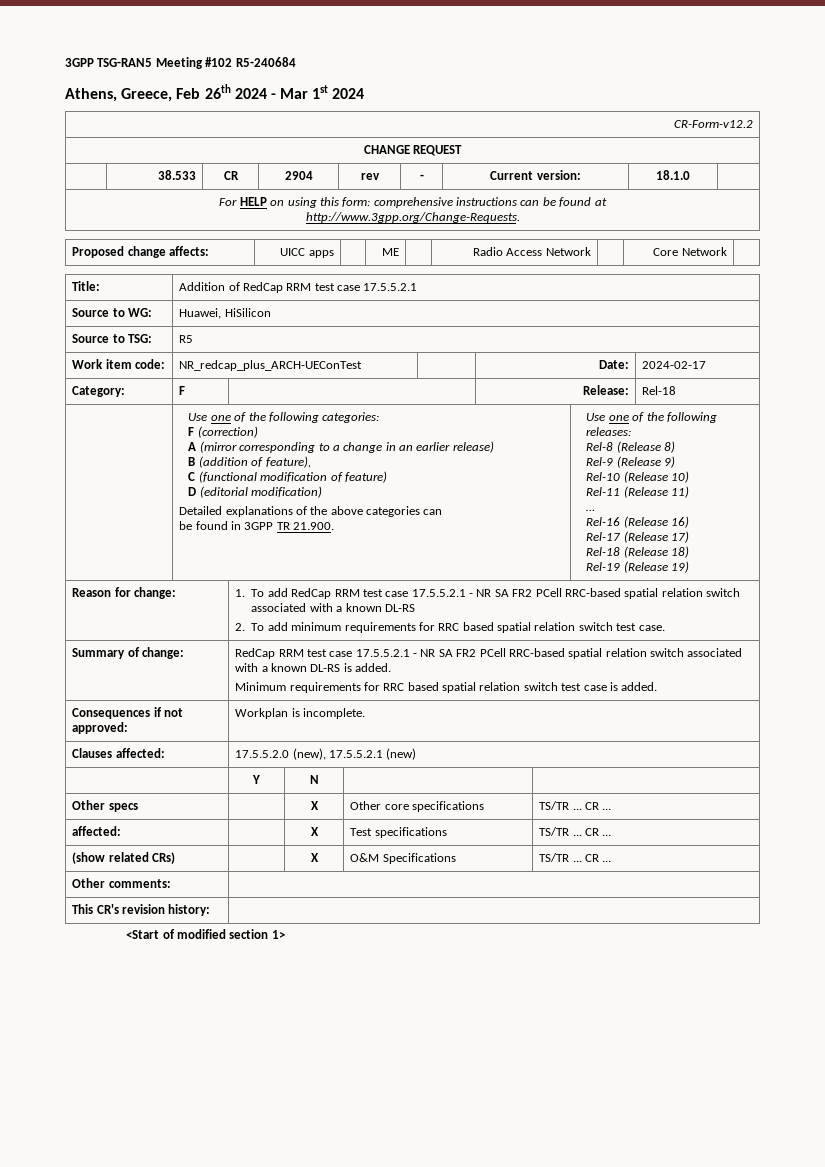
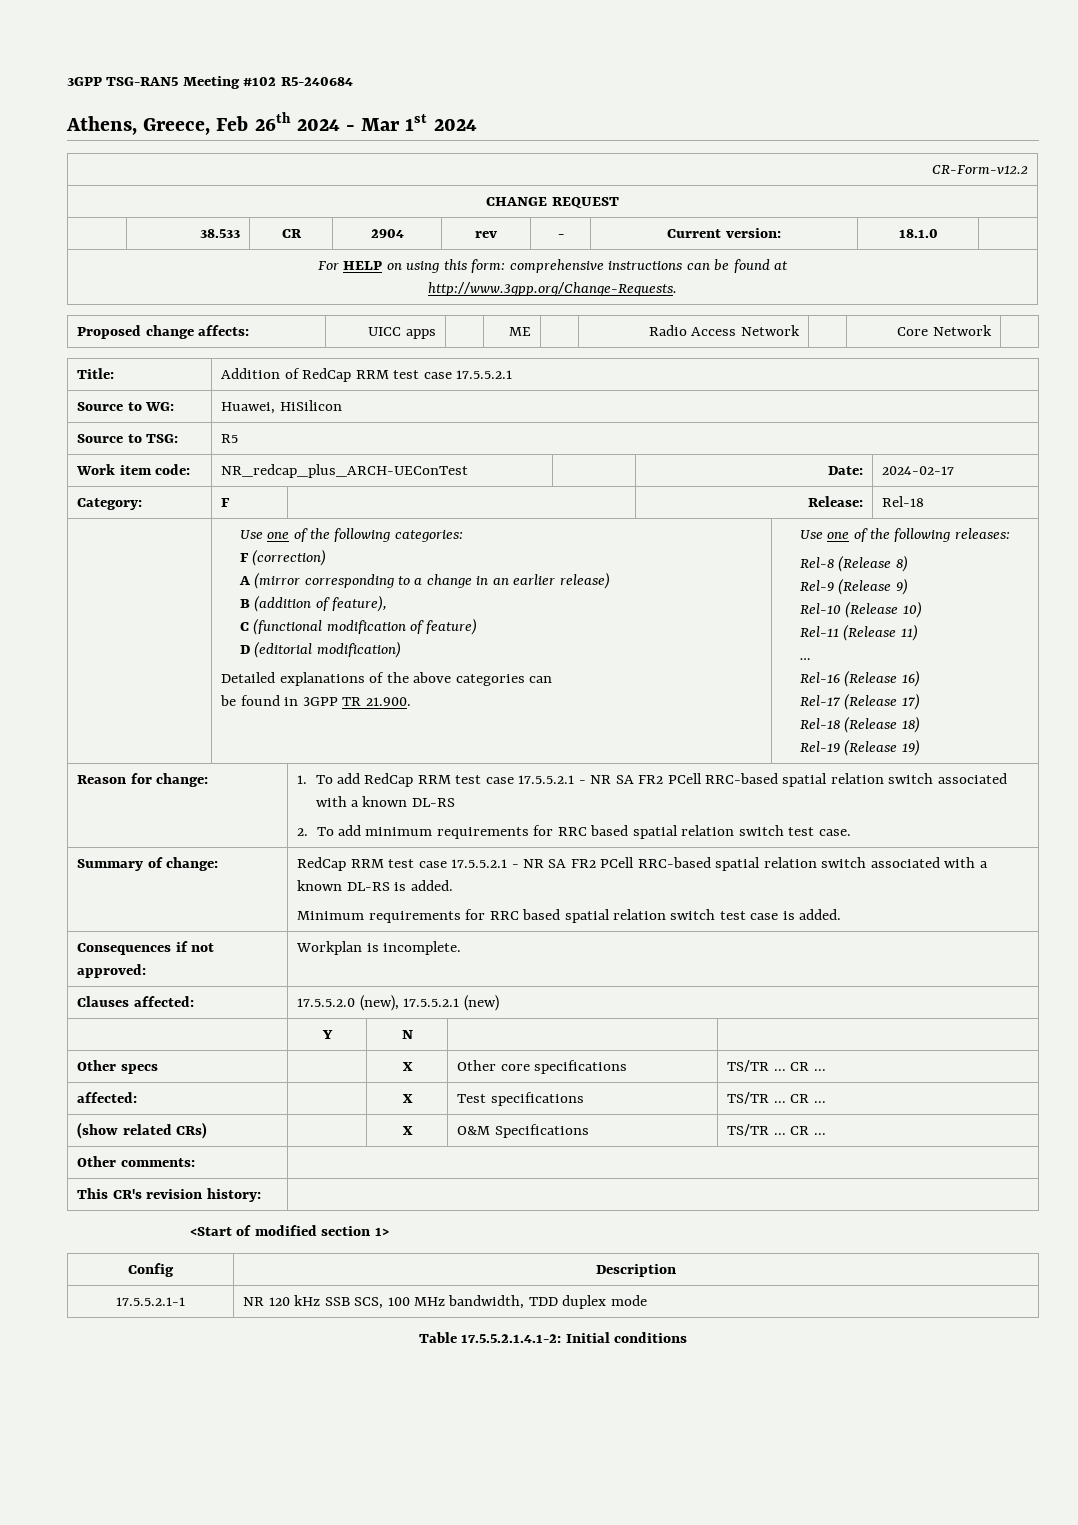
(285, 934) none -> [128,1263,174,1277] [596,1264,676,1277] [116,1297,185,1306] [243,1295,647,1309] [418,1332,688,1343] // Config | Description // 17.5.5.2.1-1 | NR 120 kHz SSB SCS, 100 MHz bandwidth, TDD duplex mode // Table 17.5.5.2.1.4.1-2: Initial conditions

